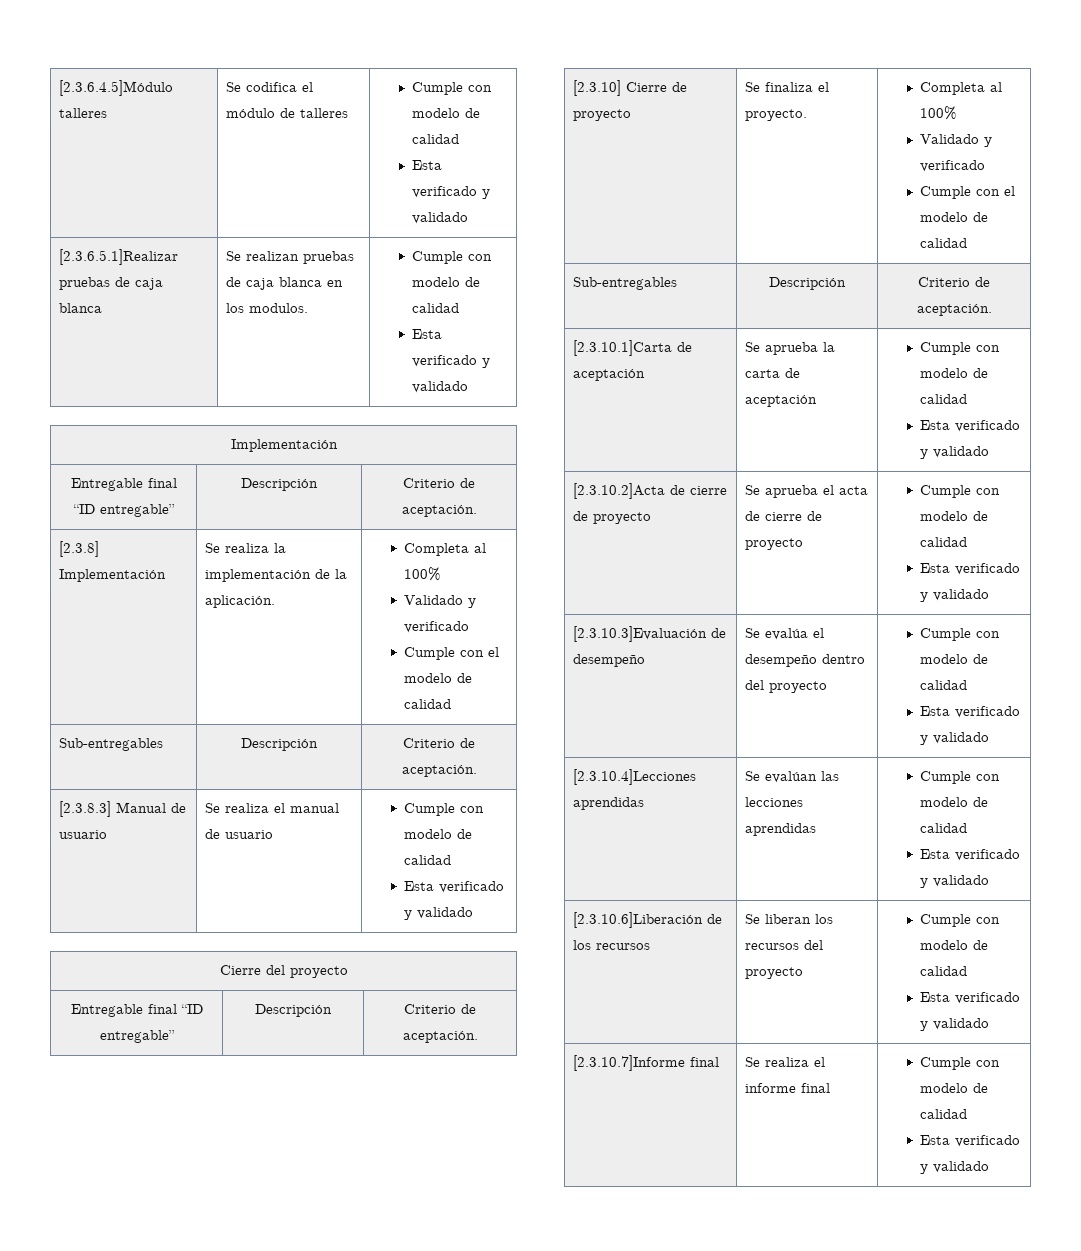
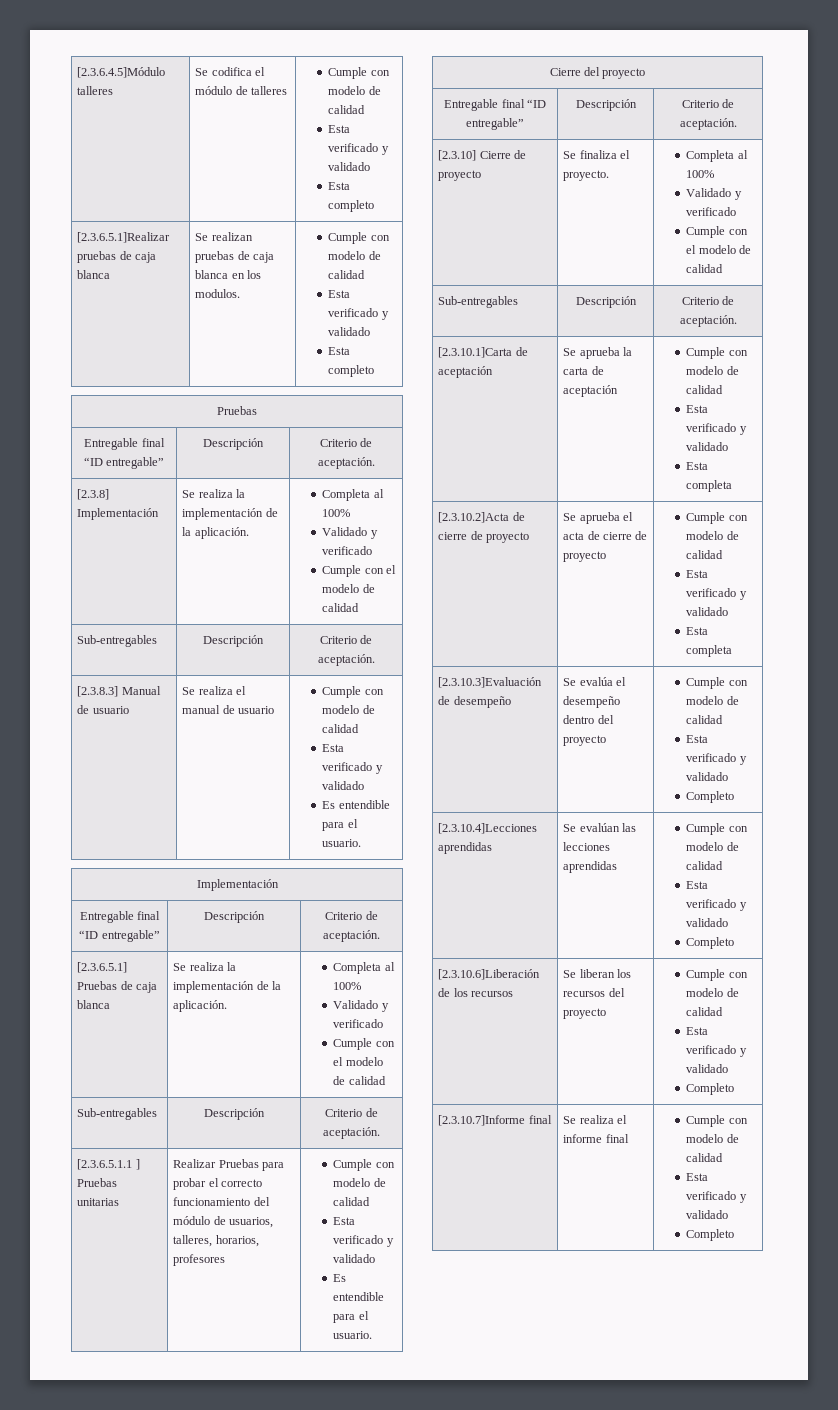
(469, 218) none -> [328,182,351,190] [328,200,375,212] // Esta completo
[230,439,338,452] // Implementación -> [328,347,351,355] [328,365,375,377] [217,406,257,415] // Esta completo // Pruebas
(474, 913) none -> [322,800,390,809] [322,819,358,831] [322,839,362,847] [196,879,279,891] [79,911,161,923] [79,930,160,942] [204,911,265,923] [325,911,378,920] [323,930,380,942] [77,962,128,973] [77,981,157,993] [77,1000,111,1009] [173,962,236,971] [173,981,281,993] [173,1000,228,1012] [333,962,395,974] [333,982,362,990] [333,1000,389,1012] [333,1019,384,1028] [333,1038,395,1050] [333,1057,383,1066] [333,1076,386,1085] [77,1108,158,1120] [204,1108,265,1120] [325,1108,378,1117] [323,1127,380,1139] [77,1159,140,1170] [77,1178,118,1187] [77,1198,120,1206] [173,1159,284,1171] [173,1178,262,1190] [173,1197,270,1206] [173,1216,273,1228] [173,1235,259,1247] [173,1254,226,1266] [333,1159,395,1171] [333,1178,386,1187] [333,1197,371,1206] [333,1217,356,1225] [333,1235,394,1247] [333,1254,376,1263] [333,1274,347,1282] [333,1292,385,1301] [333,1311,369,1323] [333,1331,373,1339] // Es entendible para el usuario. // Implementación // Entregable final “ID entregable” | Descripción | Criterio de aceptación. // [2.3.6.5.1] Pruebas de caja blanca | Se realiza la implementación de la aplicación. | Completa al 100% // Validado y verificado // Cumple con el modelo de calidad // Sub-entregables | Descripción | Criterio de aceptación. // [2.3.6.5.1.1 ] Pruebas unitarias | Realizar Pruebas para probar el correcto funcionamiento del módulo de usuarios, talleres, horarios, profesores | Cumple con modelo de calidad // Esta verificado y validado // Es entendible para el usuario.
(990, 452) none -> [686,462,709,470] [686,480,733,492] // Esta completa
(990, 595) none -> [686,627,709,635] [686,645,733,657] // Esta completa
(990, 738) none -> [686,791,735,803] // Completo
(990, 881) none -> [686,937,735,949] // Completo
(990, 1024) none -> [686,1083,735,1095] // Completo
(990, 1167) none -> [686,1229,735,1241] // Completo

